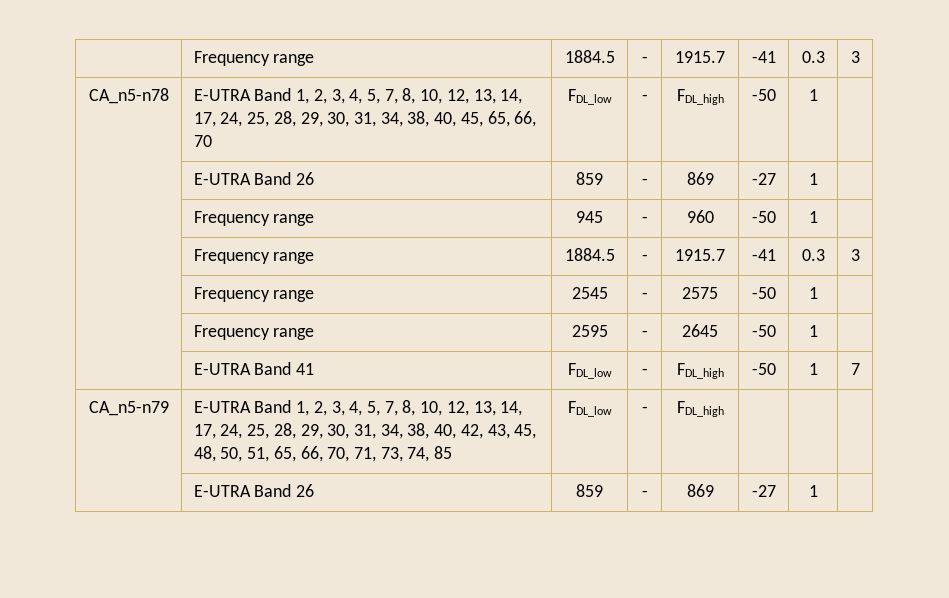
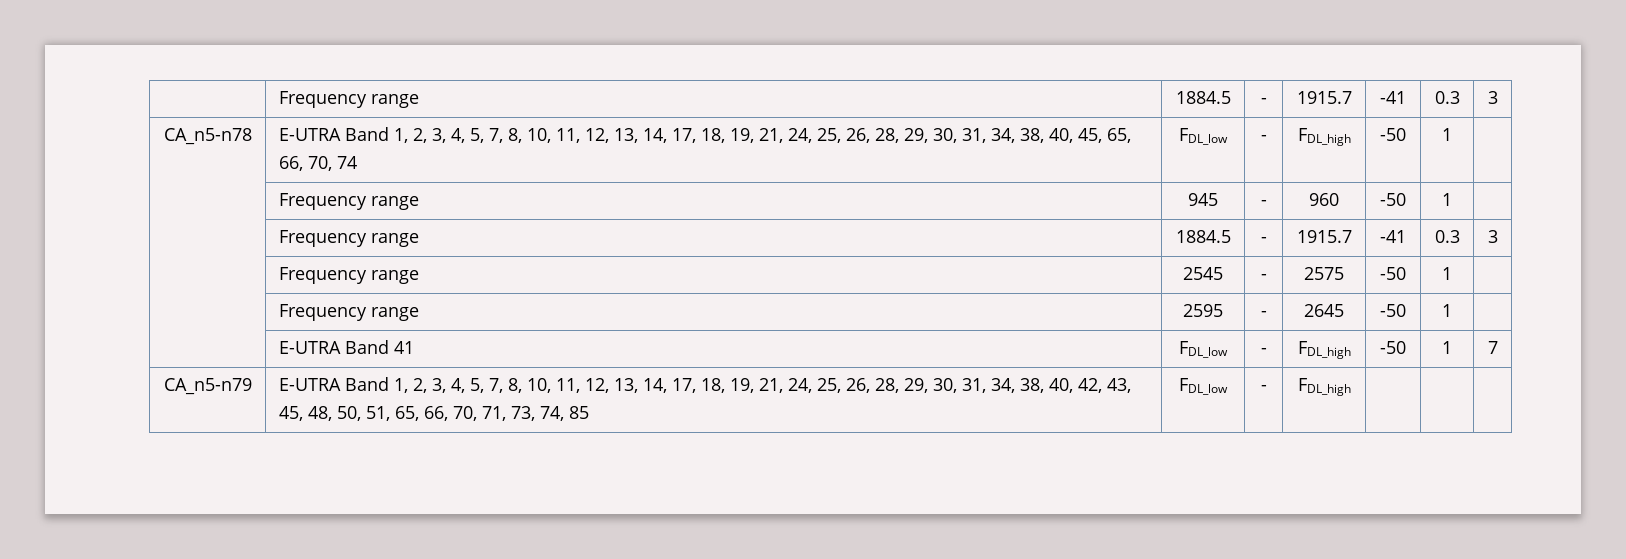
[446,89,523,104] [193,112,270,127] 12, 13, 14, 17, 24, 25, -> [555,128,870,143] 11, 12, 13, 14, 17, 18, 19, 21, 24, 25, 26,
[193,135,212,147] [567,89,612,105] [641,94,648,101] [676,89,724,105] [751,89,776,101] [808,89,818,101] [193,172,315,185] [576,172,603,185] [641,178,648,185] [686,172,714,185] [751,173,776,185] [808,173,818,185] 70 | FDL_low | - | FDL_high | -50 | 1 | // | E-UTRA Band 26 | 859 | - | 869 | -27 | 1 | -> [307,156,357,171] [1179,128,1228,145] [1260,135,1267,141] [1297,128,1351,146] [1380,128,1406,141] [1442,128,1452,141] 70, 74 | FDL_low | - | FDL_high | -50 | 1 |
[446,401,523,416] [193,424,270,439] 12, 13, 14, 17, 24, 25, -> [555,378,870,393] 11, 12, 13, 14, 17, 18, 19, 21, 24, 25, 26,
[193,484,315,497] [576,484,603,497] [641,490,648,497] [686,484,714,497] [751,485,776,497] [808,485,818,497] // | E-UTRA Band 26 | 859 | - | 869 | -27 | 1 | -> (1351, 387) none

